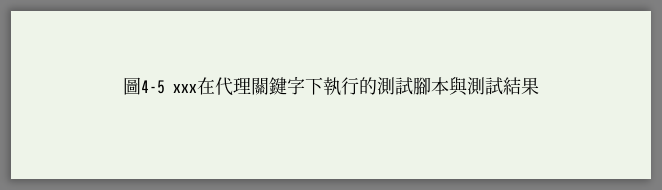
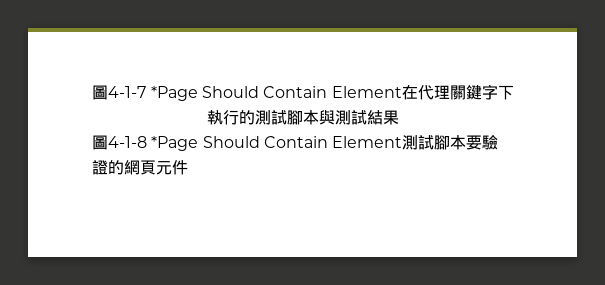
[123,77,197,95] 圖4-5 xxx -> [92,85,402,101] 圖4-1-7 *Page Should Contain Element
(539, 86) none -> [92,134,499,151] [92,160,188,175] // 圖4-1-8 *Page Should Contain Element測試腳本要驗證的網頁元件

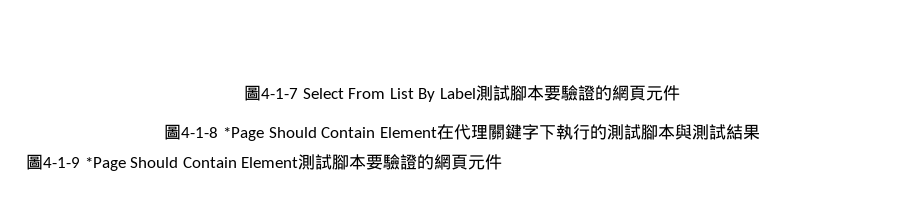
(147, 92) none -> [302,85,680,102] [164,124,219,140] Select From List By Label測試腳本要驗證的網頁元件 // 圖4-1-8
[108,136,147,148] 4-1-8 -> [43,157,80,168] 4-1-9

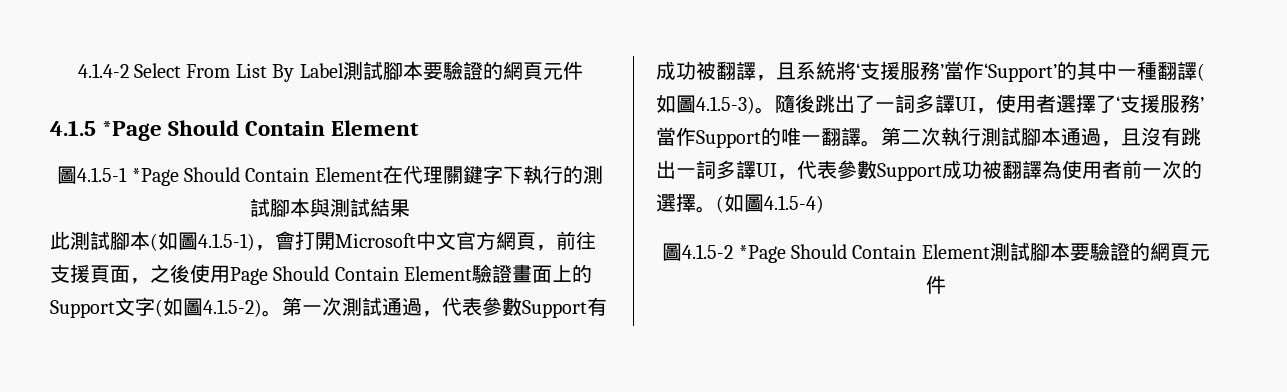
[244,85,299,101] 圖4-1-7 -> [77,63,129,78] 4.1.4-2
[164,124,219,140] // 圖4-1-8 -> [50,120,420,141] [57,166,128,184] // 4.1.5 *Page Should Contain Element // 圖4.1.5-1
[26,154,80,170] 圖4-1-9 -> [50,231,596,251] [50,264,593,285] [50,297,607,318] [656,61,1205,82] [656,94,1204,114] [656,127,1201,148] [656,160,1202,181] [656,193,824,213] [662,243,734,261] 此測試腳本(如圖4.1.5-1)，會打開Microsoft中文官方網頁，前往支援頁面，之後使用Page Should Contain Element驗證畫面上的Support文字(如圖4.1.5-2)。第一次測試通過，代表參數Support有成功被翻譯，且系統將‘支援服務’當作‘Support’的其中一種翻譯(如圖4.1.5-3)。隨後跳出了一詞多譯UI，使用者選擇了‘支援服務’當作Support的唯一翻譯。第二次執行測試腳本通過，且沒有跳出一詞多譯UI，代表參數Support成功被翻譯為使用者前一次的選擇。(如圖4.1.5-4) // 圖4.1.5-2

